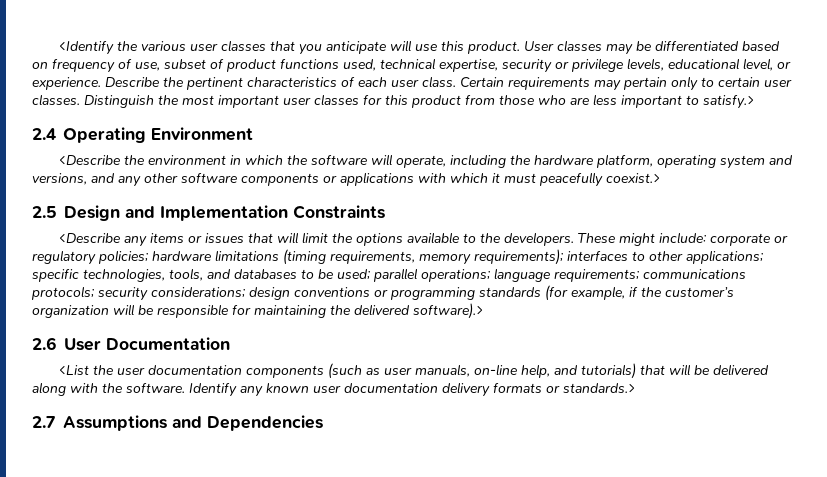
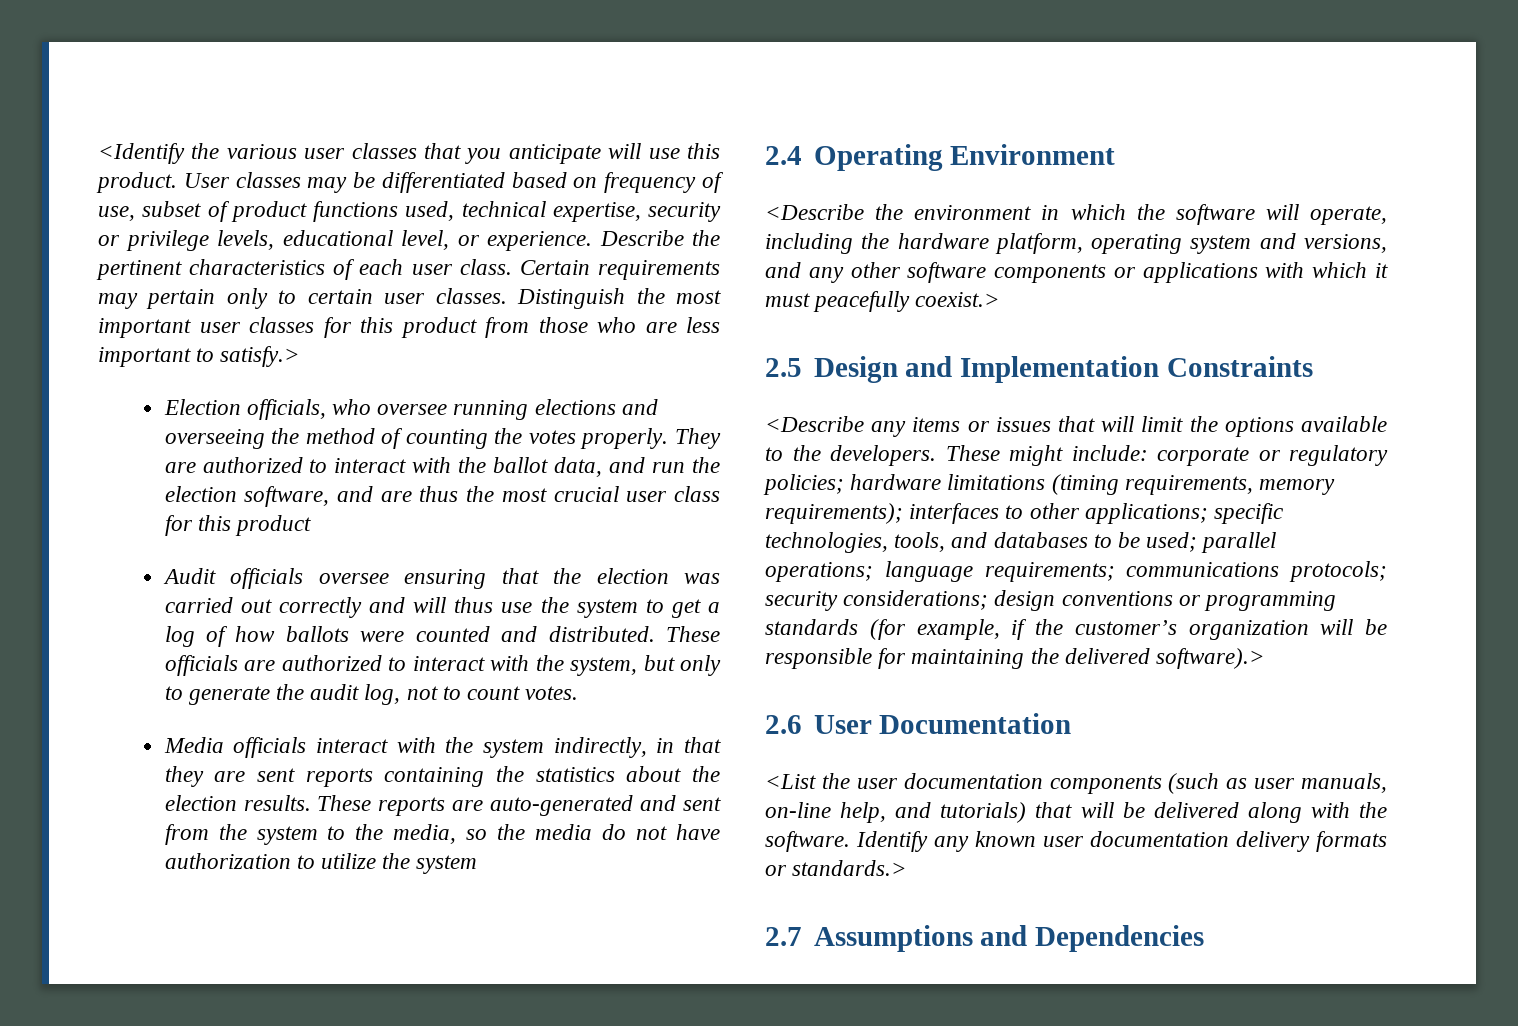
(754, 101) none -> [163,399,658,420] [164,428,722,449] [164,457,721,477] [164,486,720,507] [164,515,312,536] [162,568,720,589] [164,597,720,618] [164,626,720,647] [164,655,721,676] [164,684,579,705] [163,737,722,758] [164,766,721,787] [164,795,721,816] [164,824,720,845] [164,853,478,874] // Election officials, who oversee running elections and overseeing the method of counting the votes properly. They are authorized to interact with the ballot data, and run the election software, and are thus the most crucial user class for this product // Audit officials oversee ensuring that the election was carried out correctly and will thus use the system to get a log of how ballots were counted and distributed. These officials are authorized to interact with the system, but only to generate the audit log, not to count votes. // Media officials interact with the system indirectly, in that they are sent reports containing the statistics about the election results. These reports are auto-generated and sent from the system to the media, so the media do not have authorization to utilize the system

